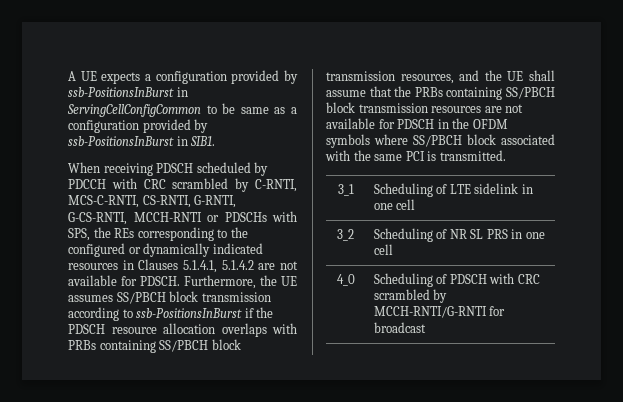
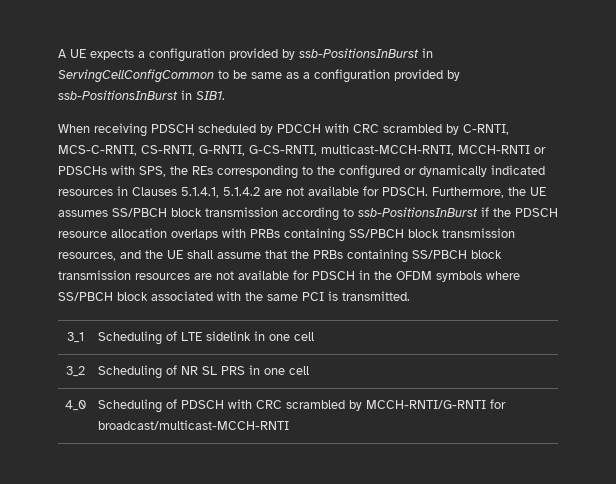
(127, 218) none -> [321,144,454,156] multicast-MCCH-RNTI,
[373,322,426,333] broadcast -> [98,420,290,430] broadcast/multicast-MCCH-RNTI

